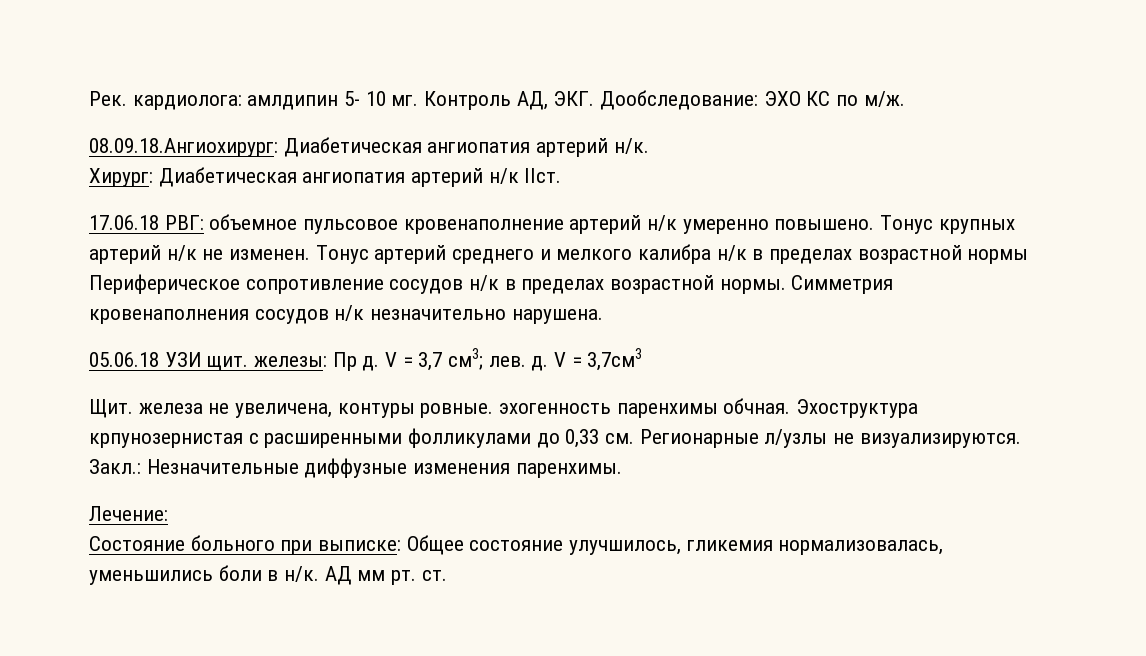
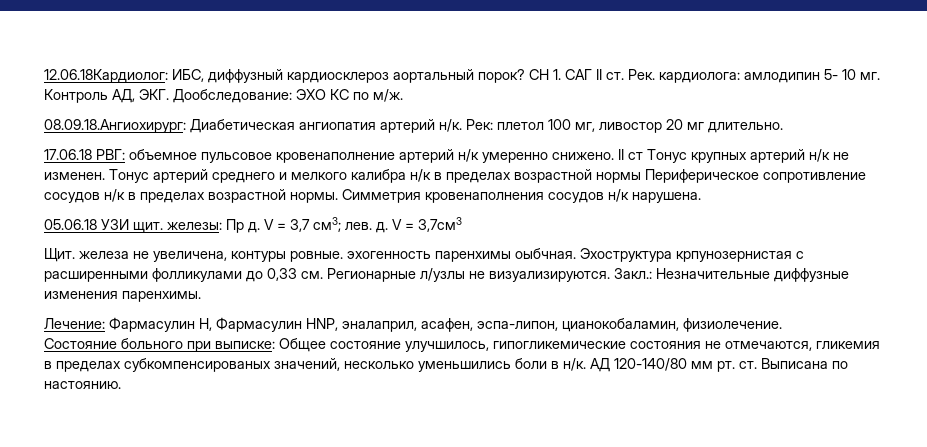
(89, 98) none -> [44,69,624,83] 12.06.18Кардиолог: ИБС, диффузный кардиосклероз аортальный порок? СН 1. САГ II ст.
[247,95,339,110] амлдипин -> [744,72,820,83] амлодипин
[89,167,562,187] // Хирург: Диабетическая ангиопатия артерий н/к IIcт. -> [466,119,783,133] Рек: плетол 100 мг, ливостор 20 мг длительно.
[774,219,875,230] повышено. -> [552,149,643,160] снижено. II ст
[370,309,507,320] незначительно -> (629, 195) none
[723,398,791,414] обчная. -> [515,248,576,259] оыбчная.
(168, 513) none -> [109,317,782,332] Фармасулин Н, Фармасулин НNР, эналаприл, асафен, эспа-липон, цианокобаламин, физиолечение.
[686,540,944,555] гликемия нормализовалась, -> [493,341,880,351] [44,358,414,372] гипогликемические состояния не отмечаются, гликемия в пределах субкомпенсированых значений, несколько
(352, 575) none -> [614,358,687,371] 120-140/80
(447, 575) none -> [761,358,848,369] [44,381,121,389] Выписана по настоянию.

